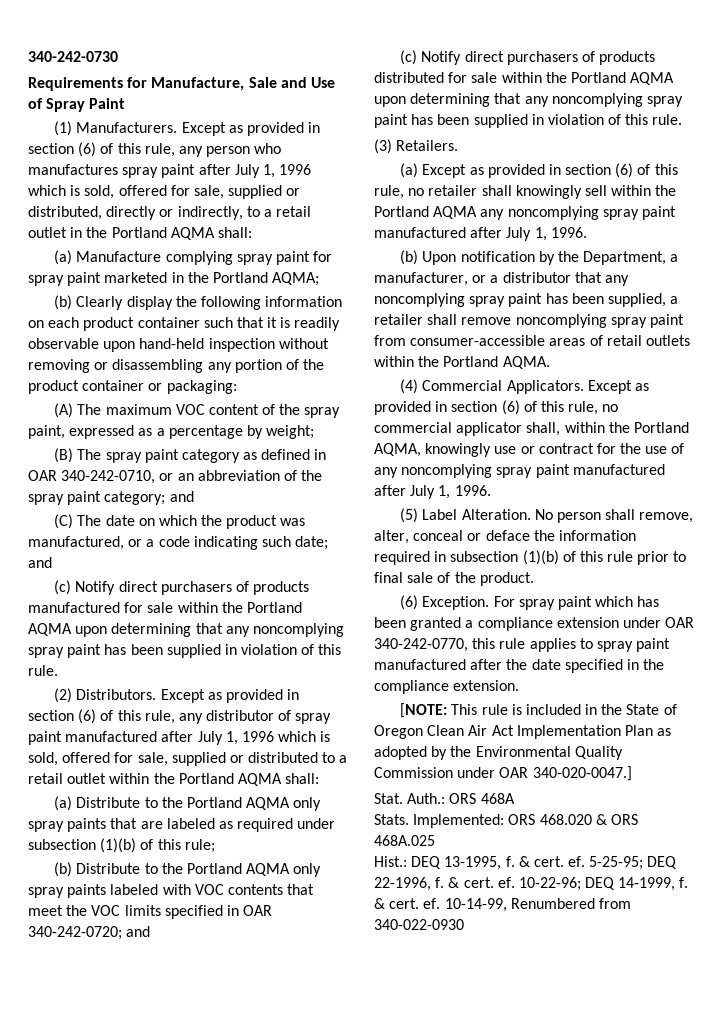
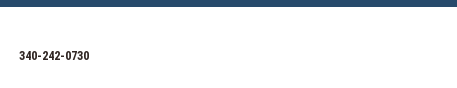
[28,77,335,91] [28,98,126,112] [54,121,321,136] [28,142,282,157] [28,164,312,178] [28,185,301,199] [28,206,312,220] [28,227,252,240] [54,250,333,265] [28,272,320,286] [54,295,343,310] [28,317,341,331] [28,338,329,352] [28,359,325,373] [28,380,237,394] [54,403,341,418] [28,425,315,439] [54,448,327,463] [28,470,323,484] [28,491,194,505] [54,514,306,529] [28,536,329,550] [28,557,52,568] [54,580,310,595] [28,602,302,613] [28,623,344,637] [28,644,342,658] [28,665,58,676] [54,688,300,703] [28,709,332,724] [28,731,331,745] [28,752,348,766] [28,773,320,786] [54,796,322,811] [28,818,336,832] [28,838,215,853] [54,862,322,877] [28,884,315,898] [28,905,273,919] [28,926,151,940] [400,50,656,65] [374,72,675,85] [374,93,683,107] [374,114,683,128] [374,139,459,154] [400,163,678,178] [374,185,677,199] [374,206,676,220] [374,227,587,241] [400,250,679,265] [374,272,629,286] [374,293,679,307] [374,314,684,328] [374,335,690,346] [374,356,550,369] [400,379,649,394] [374,400,619,415] [374,422,689,436] [374,443,685,457] [374,464,665,478] [374,485,491,499] [400,508,694,523] [374,530,636,544] [374,550,687,565] [374,572,534,586] [400,595,660,610] [374,617,695,631] [374,638,671,652] [374,659,665,673] [374,680,520,694] [400,703,677,718] [374,725,672,739] [374,746,623,760] [374,766,632,781] [374,793,515,804] [374,814,638,828] [374,835,435,846] [374,856,678,870] [374,877,689,891] [374,898,631,912] [374,919,464,930] // Requirements for Manufacture, Sale and Use of Spray Paint // (1) Manufacturers. Except as provided in section (6) of this rule, any person who manufactures spray paint after July 1, 1996 which is sold, offered for sale, supplied or distributed, directly or indirectly, to a retail outlet in the Portland AQMA shall: // (a) Manufacture complying spray paint for spray paint marketed in the Portland AQMA; // (b) Clearly display the following information on each product container such that it is readily observable upon hand-held inspection without removing or disassembling any portion of the product container or packaging: // (A) The maximum VOC content of the spray paint, expressed as a percentage by weight; // (B) The spray paint category as defined in OAR 340-242-0710, or an abbreviation of the spray paint category; and // (C) The date on which the product was manufactured, or a code indicating such date; and // (c) Notify direct purchasers of products manufactured for sale within the Portland AQMA upon determining that any noncomplying spray paint has been supplied in violation of this rule. // (2) Distributors. Except as provided in section (6) of this rule, any distributor of spray paint manufactured after July 1, 1996 which is sold, offered for sale, supplied or distributed to a retail outlet within the Portland AQMA shall: // (a) Distribute to the Portland AQMA only spray paints that are labeled as required under subsection (1)(b) of this rule; // (b) Distribute to the Portland AQMA only spray paints labeled with VOC contents that meet the VOC limits specified in OAR 340-242-0720; and // (c) Notify direct purchasers of products distributed for sale within the Portland AQMA upon determining that any noncomplying spray paint has been supplied in violation of this rule. // (3) Retailers. // (a) Except as provided in section (6) of this rule, no retailer shall knowingly sell within the Portland AQMA any noncomplying spray paint manufactured after July 1, 1996. // (b) Upon notification by the Department, a manufacturer, or a distributor that any noncomplying spray paint has been supplied, a retailer shall remove noncomplying spray paint from consumer-accessible areas of retail outlets within the Portland AQMA. // (4) Commercial Applicators. Except as provided in section (6) of this rule, no commercial applicator shall, within the Portland AQMA, knowingly use or contract for the use of any noncomplying spray paint manufactured after July 1, 1996. // (5) Label Alteration. No person shall remove, alter, conceal or deface the information required in subsection (1)(b) of this rule prior to final sale of the product. // (6) Exception. For spray paint which has been granted a compliance extension under OAR 340-242-0770, this rule applies to spray paint manufactured after the date specified in the compliance extension. // [NOTE: This rule is included in the State of Oregon Clean Air Act Implementation Plan as adopted by the Environmental Quality Commission under OAR 340-020-0047.] // Stat. Auth.: ORS 468A // Stats. Implemented: ORS 468.020 & ORS 468A.025 // Hist.: DEQ 13-1995, f. & cert. ef. 5-25-95; DEQ 22-1996, f. & cert. ef. 10-22-96; DEQ 14-1999, f. & cert. ef. 10-14-99, Renumbered from 340-022-0930 -> (89, 55) none

